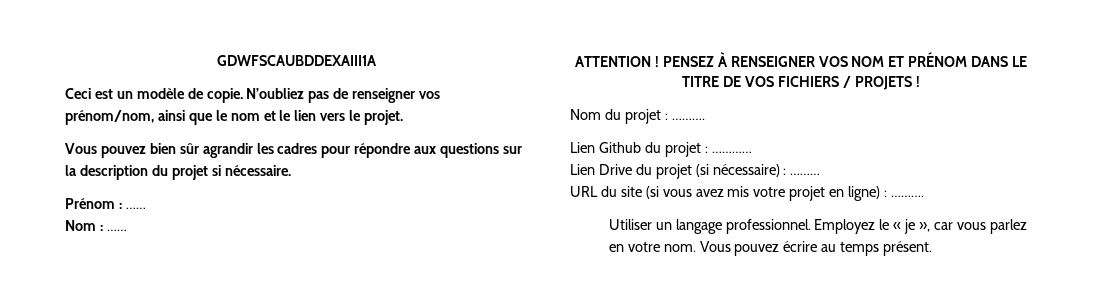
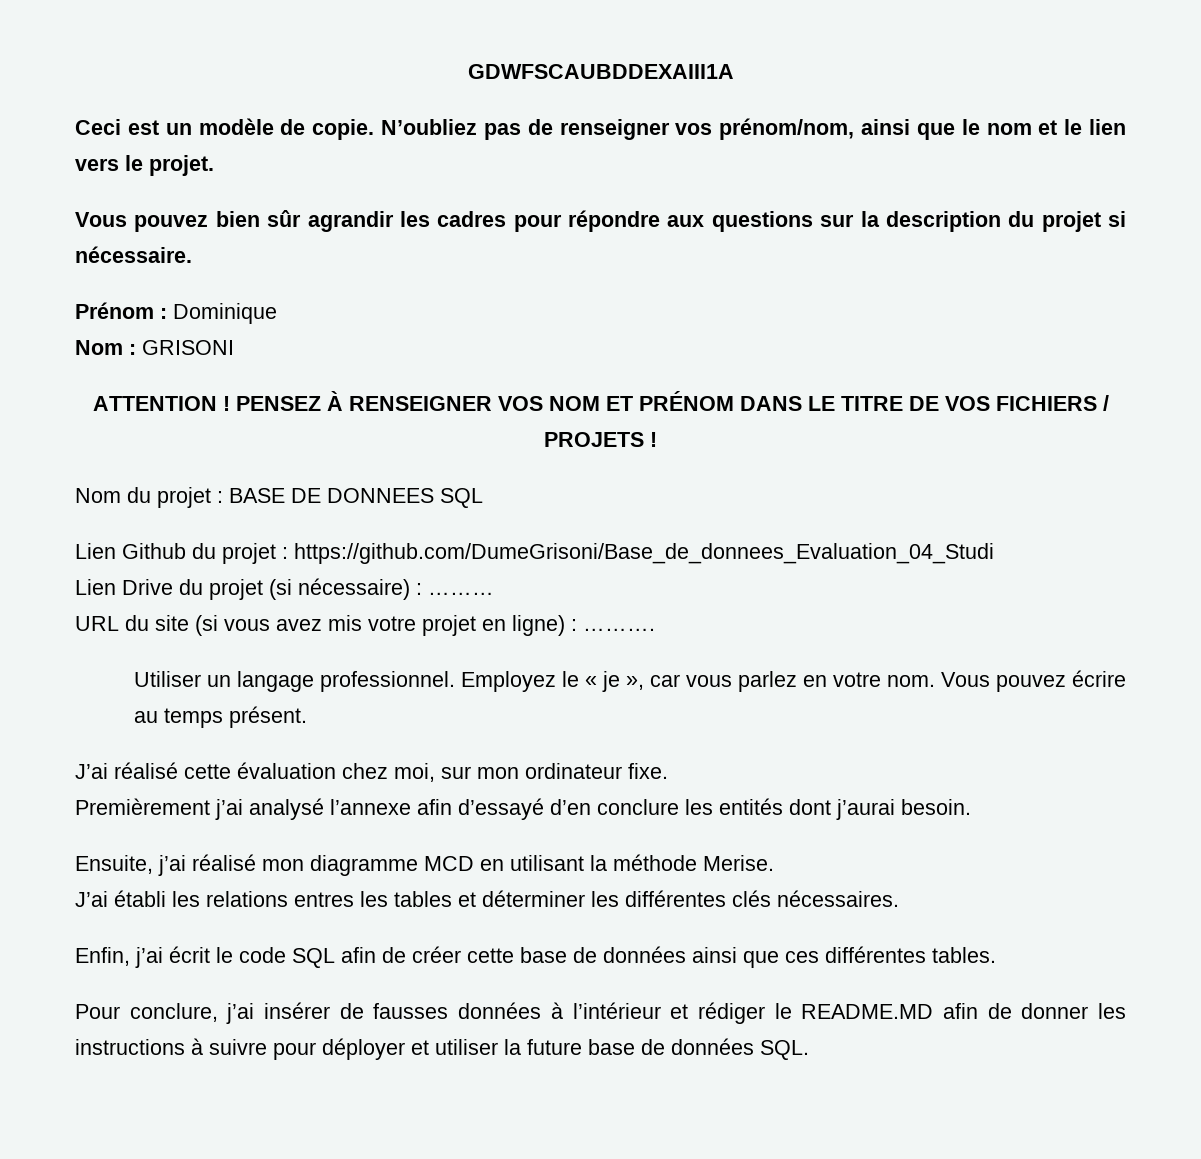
[125,207,146,209] …… -> [173,303,277,324] Dominique
[106,229,127,231] …… -> [142,340,234,355] GRISONI
[671,118,705,120] ………. -> [229,488,483,508] BASE DE DONNEES SQL
[711,151,752,153] ………… -> [294,543,994,564] https://github.com/DumeGrisoni/Base_de_donnees_Evaluation_04_Studi
(933, 248) none -> [75,762,668,782] [75,798,971,820] [75,854,774,876] [75,890,899,907] [75,946,996,968] [75,1002,1126,1024] [75,1038,809,1060] // J’ai réalisé cette évaluation chez moi, sur mon ordinateur fixe. // Premièrement j’ai analysé l’annexe afin d’essayé d’en conclure les entités dont j’aurai besoin. // Ensuite, j’ai réalisé mon diagramme MCD en utilisant la méthode Merise. // J’ai établi les relations entres les tables et déterminer les différentes clés nécessaires. // Enfin, j’ai écrit le code SQL afin de créer cette base de données ainsi que ces différentes tables. // Pour conclure, j’ai insérer de fausses données à l’intérieur et rédiger le README.MD afin de donner les instructions à suivre pour déployer et utiliser la future base de données SQL.

